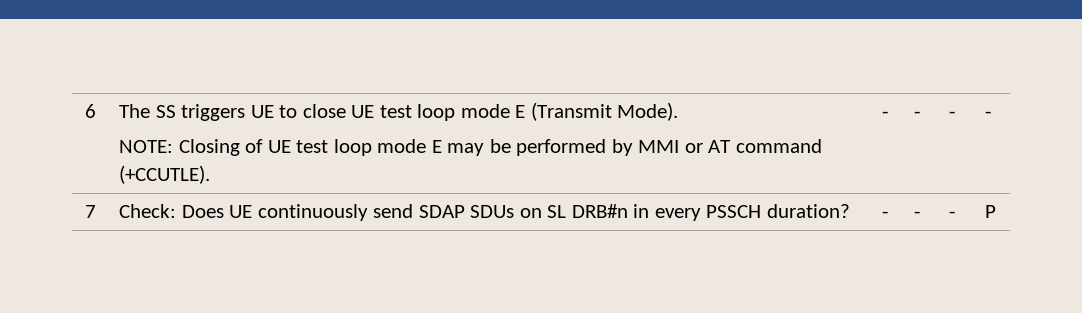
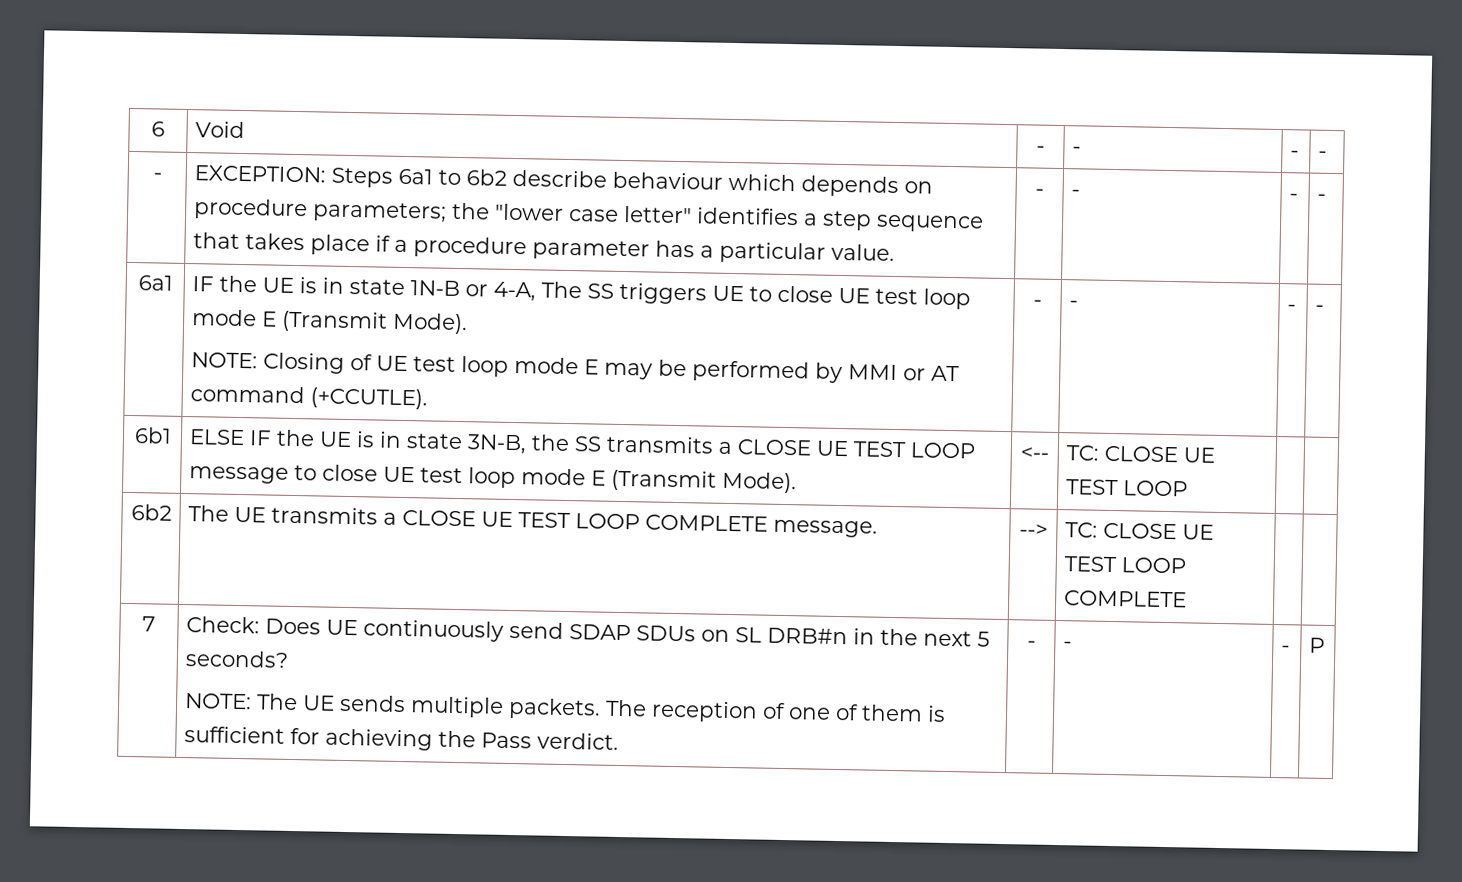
(96, 111) none -> [194,121,245,139] [1036,145,1045,153] [1071,146,1081,154] [1289,150,1299,158] [1317,150,1327,158] [152,172,162,180] [193,165,933,198] [192,198,984,233] [192,232,895,264] [1035,188,1044,196] [1070,189,1080,197] [1288,193,1298,201] [1316,193,1326,201] [137,275,173,291] [191,275,536,302] Void | - | - | - | - // - | EXCEPTION: Steps 6a1 to 6b2 describe behaviour which depends on procedure parameters; the "lower case letter" identifies a step sequence that takes place if a procedure parameter has a particular value. | - | - | - | - // 6a1 | IF the UE is in state 1N-B or 4-A,
(991, 114) none -> [133,427,172,444] [188,429,975,459] [188,464,797,494] [1020,447,1049,460] [1065,445,1215,463] [1065,479,1188,497] [130,504,172,521] [187,505,878,538] [1019,524,1048,537] [1064,522,1214,540] [1063,556,1186,574] [1063,590,1187,608] // 6b1 | ELSE IF the UE is in state 3N-B, the SS transmits a CLOSE UE TEST LOOP message to close UE test loop mode E (Transmit Mode). | <-- | TC: CLOSE UE TEST LOOP | | // 6b2 | The UE transmits a CLOSE UE TEST LOOP COMPLETE message. | --> | TC: CLOSE UE TEST LOOP COMPLETE | |
[654,204,850,221] every PSSCH duration? -> [879,628,990,647] [184,650,289,668] [184,693,946,723] [183,726,619,751] the next 5 seconds? // NOTE: The UE sends multiple packets. The reception of one of them is sufficient for achieving the Pass verdict.

